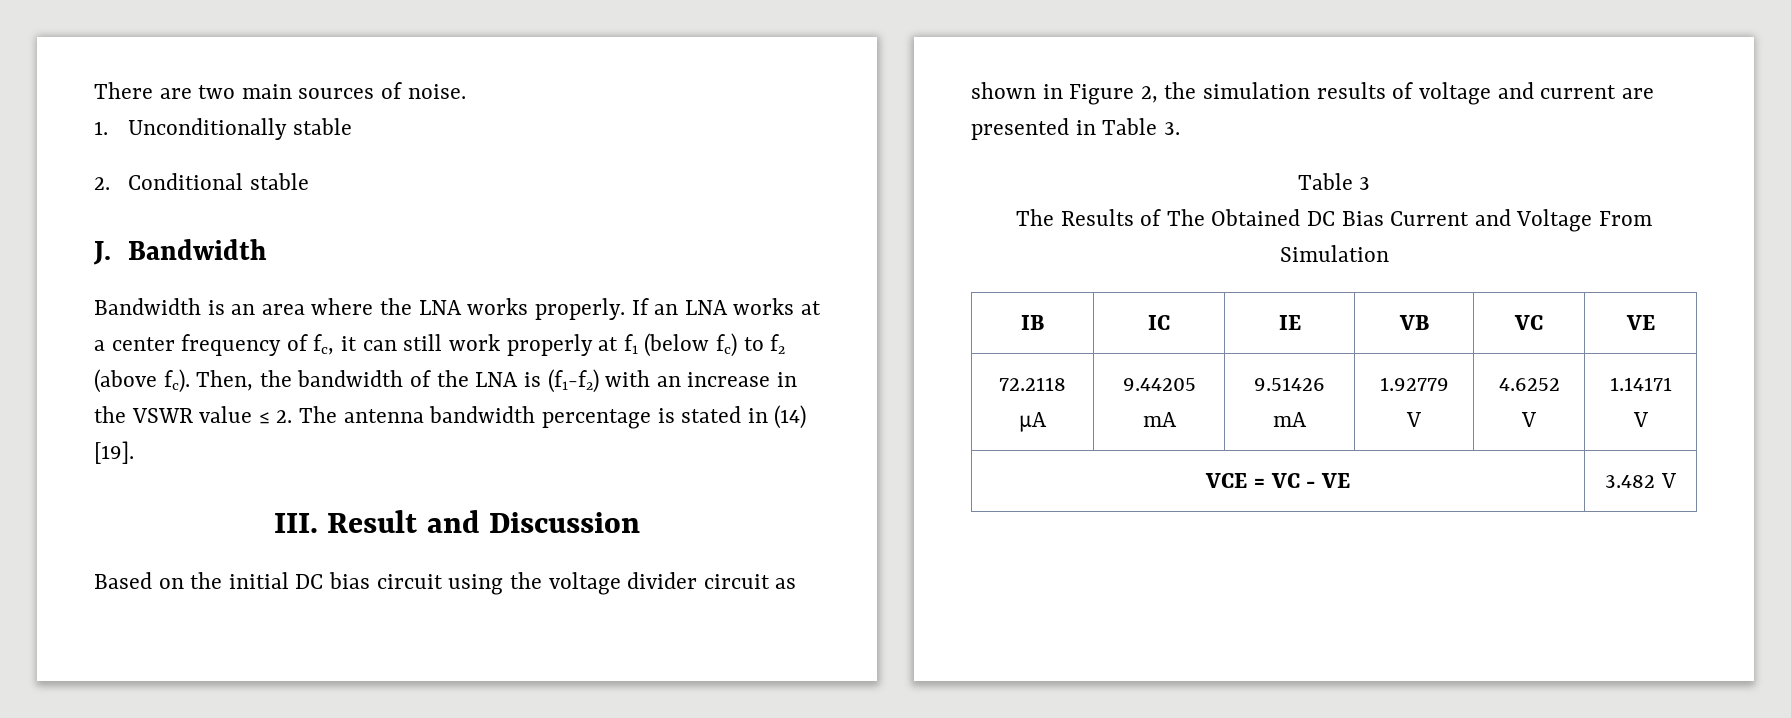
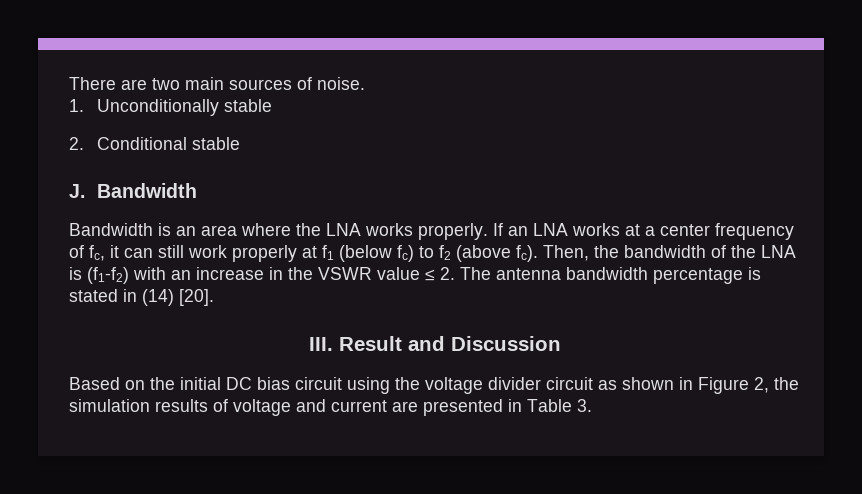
[94,441,134,464] [19]. -> [179,289,214,306] [20].
[1297,173,1371,190] [1015,209,1653,232] [1279,245,1389,262] [1021,315,1044,330] [1148,315,1170,330] [1278,315,1301,330] [1398,315,1429,330] [1514,315,1543,330] [1625,315,1655,330] [999,377,1066,391] [1019,412,1047,432] [1122,378,1196,391] [1142,412,1177,427] [1254,377,1325,391] [1273,412,1307,427] [1379,377,1449,391] [1406,412,1421,427] [1498,378,1560,391] [1521,412,1536,427] [1609,377,1672,391] [1632,412,1648,427] [1205,473,1350,488] [1605,473,1676,488] // Table 3 // The Results of The Obtained DC Bias Current and Voltage From Simulation // IB | IC | IE | VB | VC | VE // 72.2118 μA | 9.44205 mA | 9.51426 mA | 1.92779 V | 4.6252 V | 1.14171 V // VCE = VC - VE | 3.482 V -> (592, 405) none

